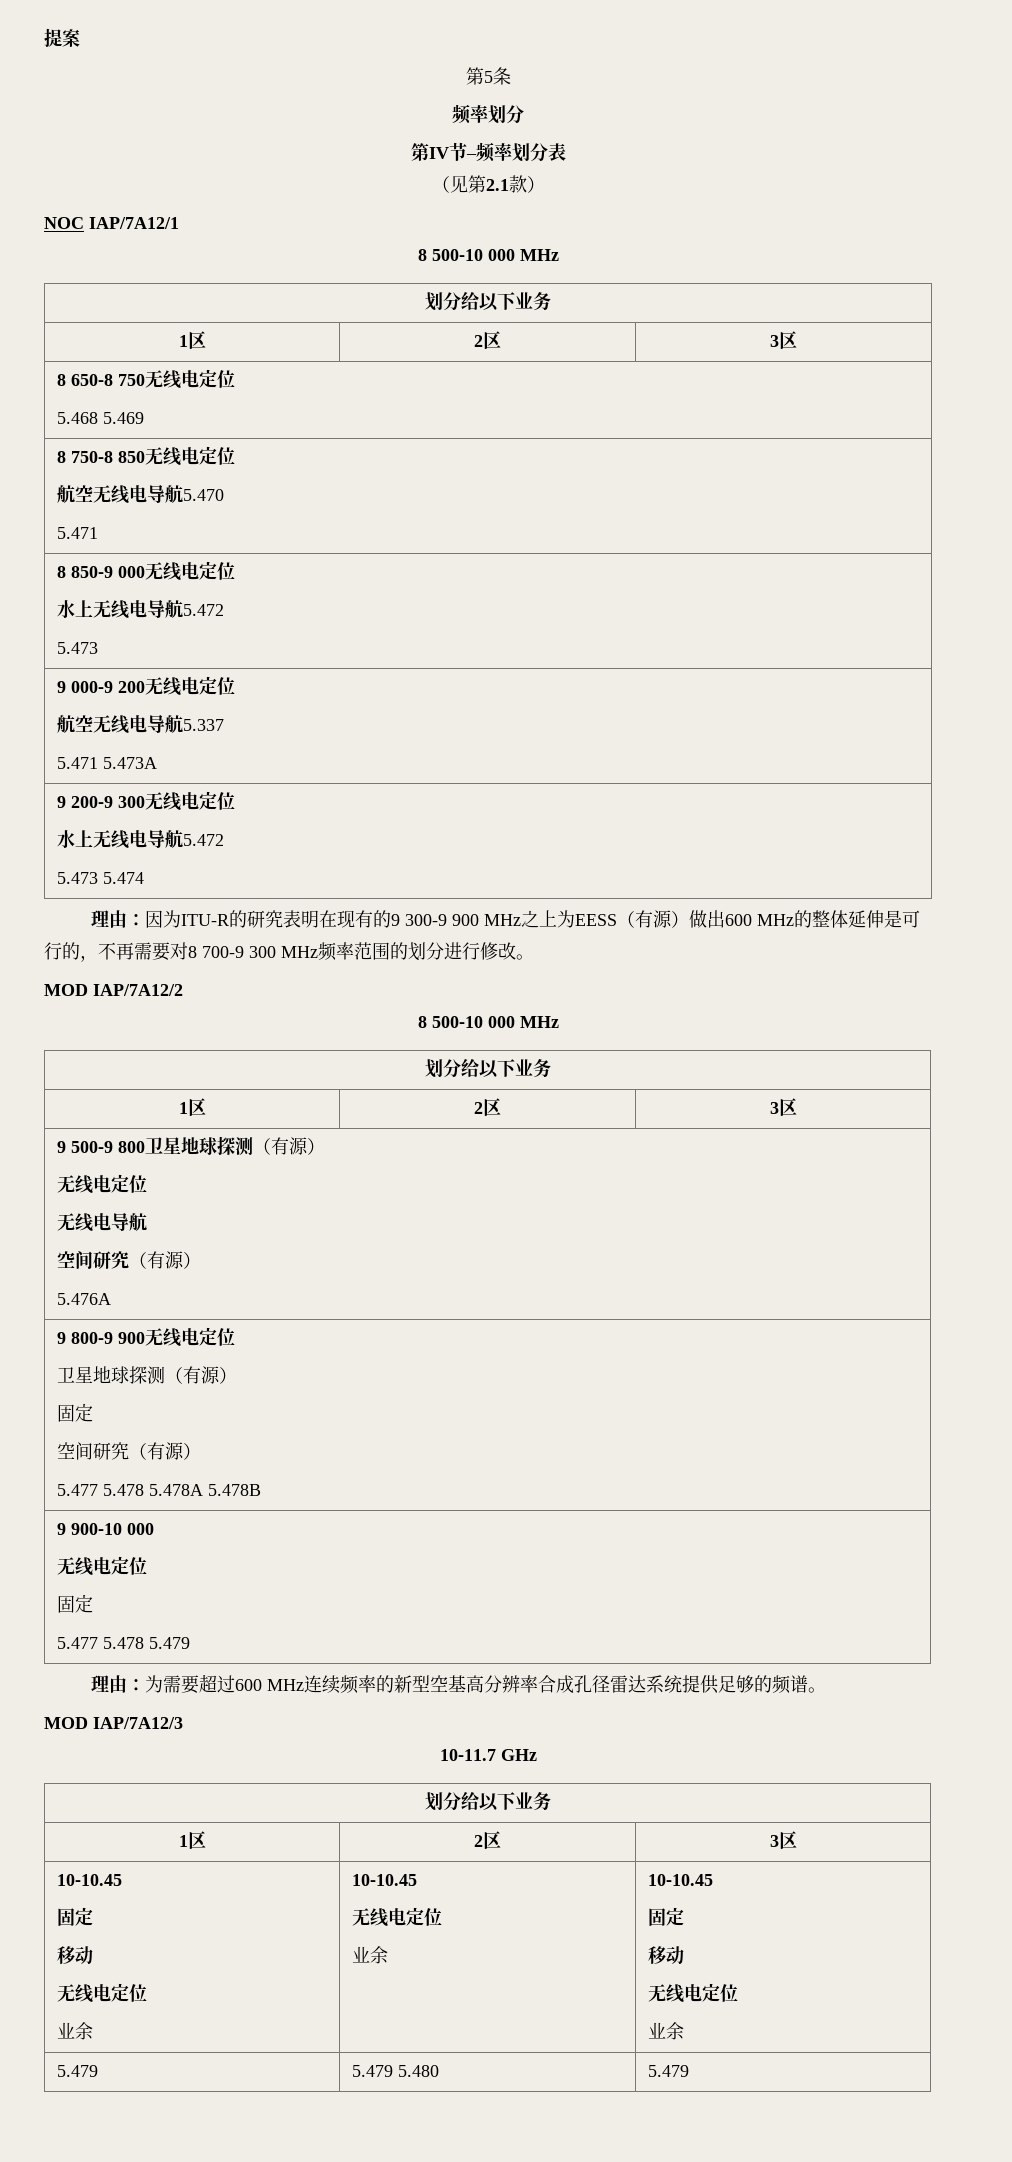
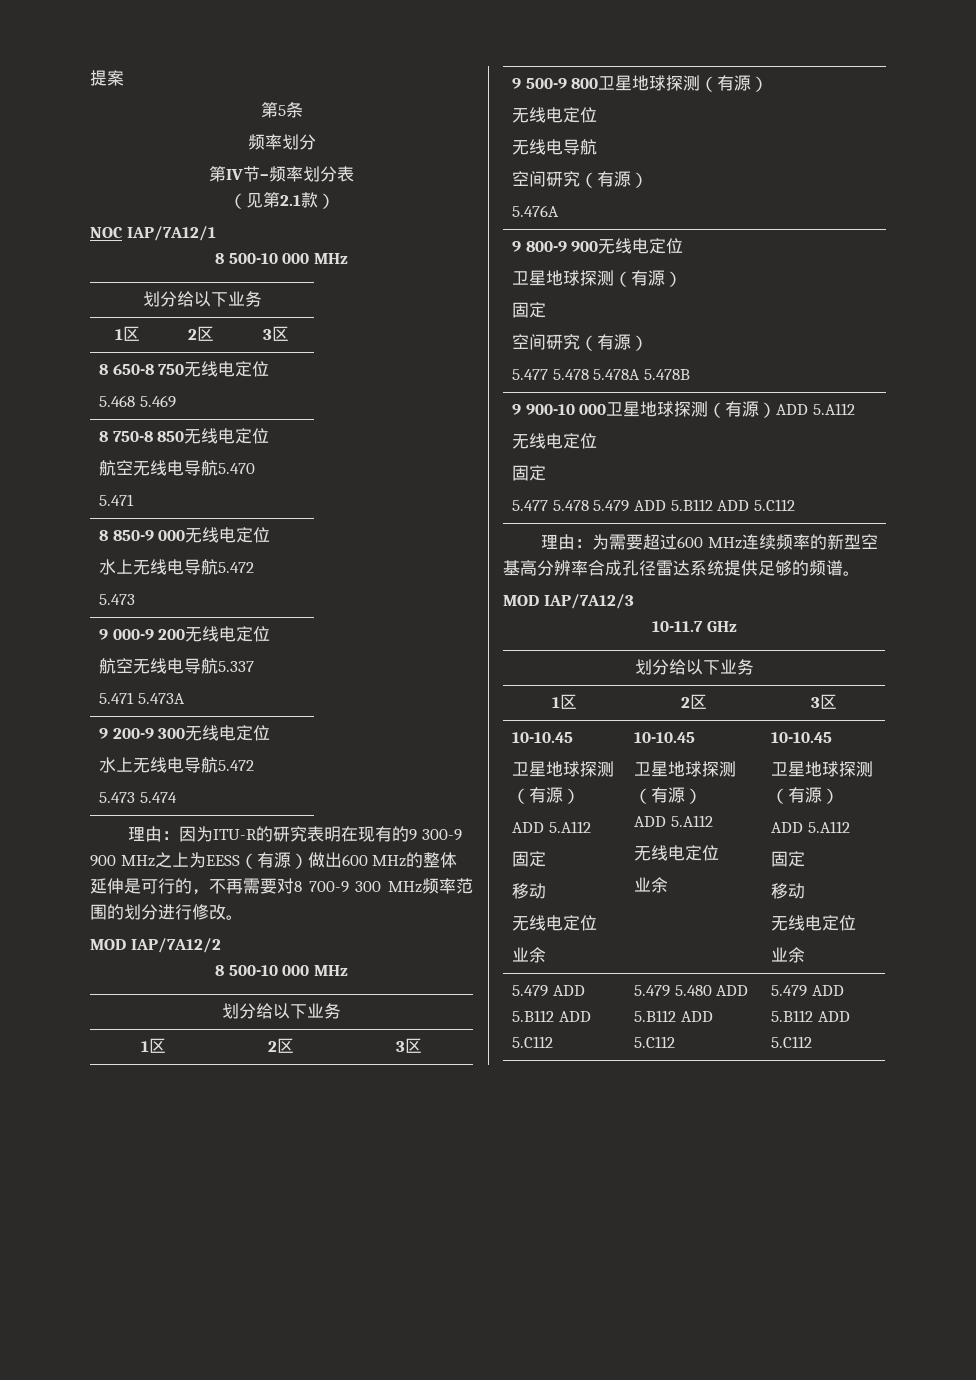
(155, 1529) none -> [606,401,856,418] 卫星地球探测（有源）ADD 5.A112
(191, 1643) none -> [634,499,795,511] ADD 5.B112 ADD 5.C112
(123, 1880) none -> [512,761,615,777] [512,787,581,804] [512,821,591,833] // 卫星地球探测（有源） // ADD 5.A112
[352,1907,443,1927] [352,1946,389,1964] [648,1874,714,1886] // 无线电定位 // 业余 | 10-10.45 -> [634,761,737,777] [634,787,703,804] [634,815,713,827] [634,845,720,861] [634,877,669,893] [771,732,833,743] [771,761,874,777] [771,787,840,804] [771,821,850,833] // 卫星地球探测（有源） // ADD 5.A112 // 无线电定位 // 业余 | 10-10.45 // 卫星地球探测（有源） // ADD 5.A112
[352,2065,440,2077] [648,2065,690,2077] | 5.479 5.480 | 5.479 -> [552,985,585,996] [512,1010,591,1022] [512,1036,554,1048] [634,985,749,997] [634,1010,713,1022] [634,1036,676,1048] [771,985,844,997] [771,1010,850,1022] [771,1036,813,1048] ADD 5.B112 ADD 5.C112 | 5.479 5.480 ADD 5.B112 ADD 5.C112 | 5.479 ADD 5.B112 ADD 5.C112

